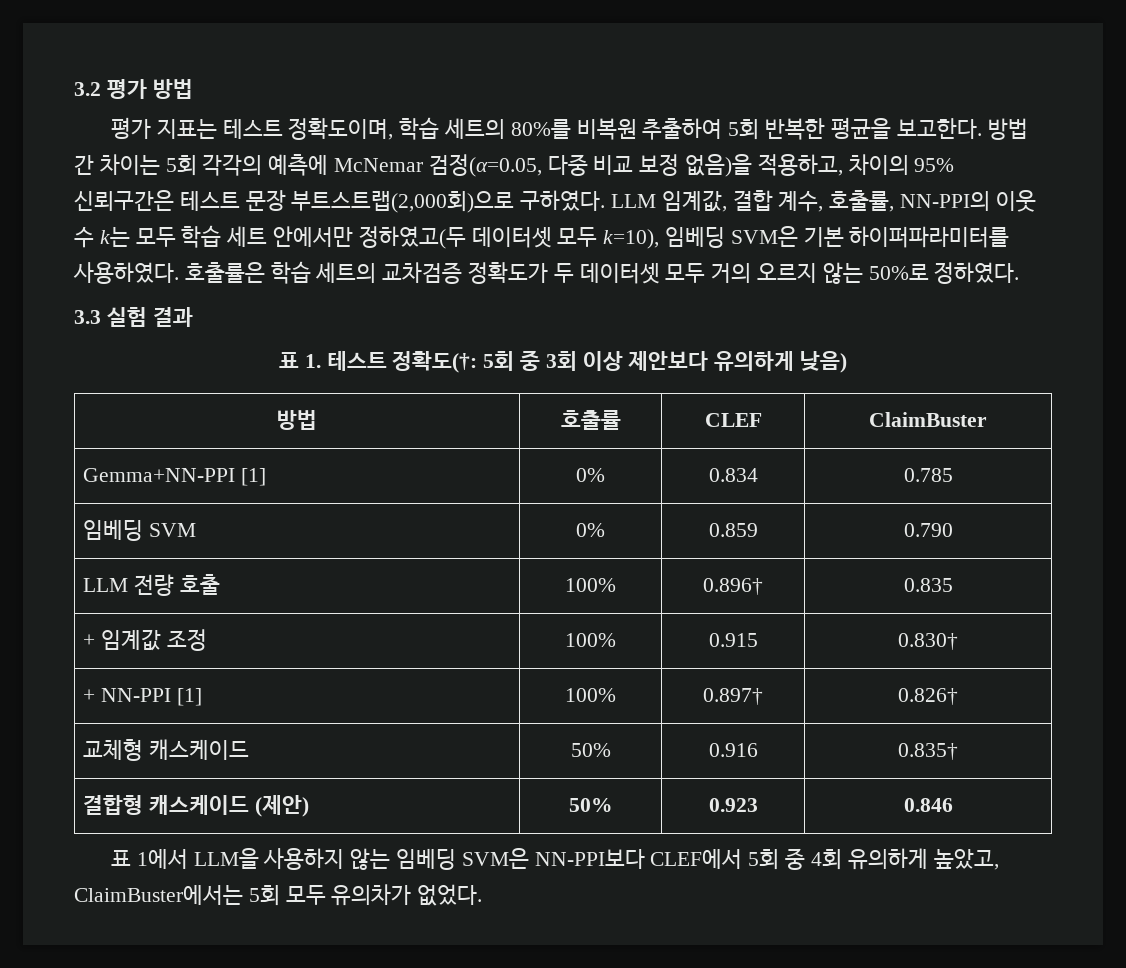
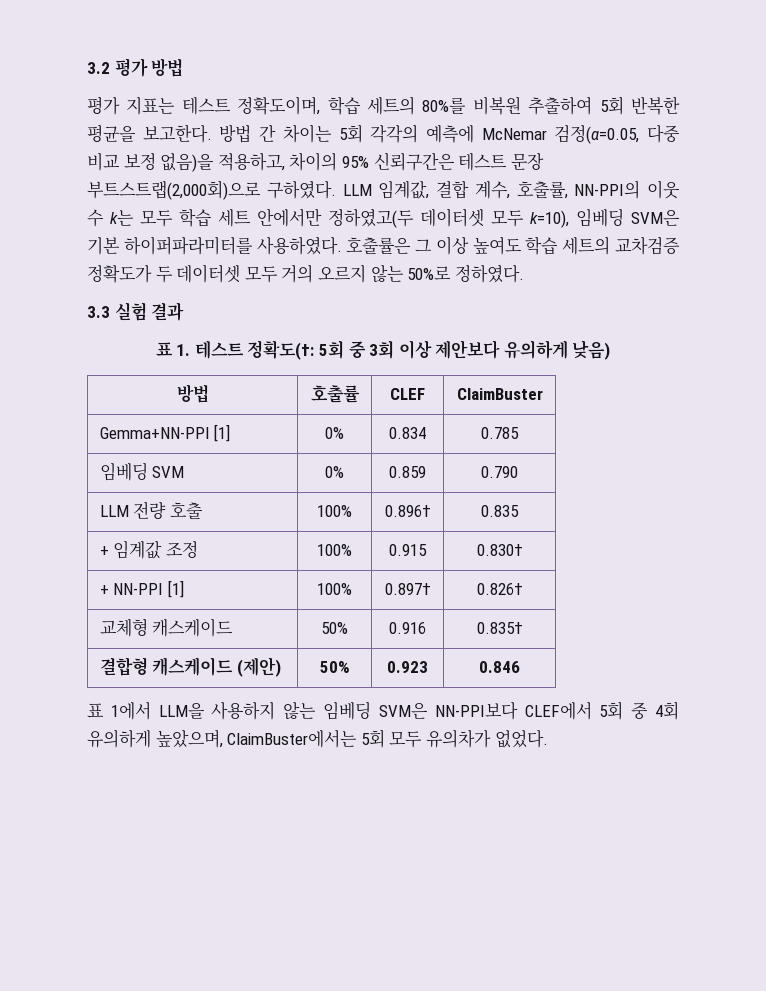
(265, 272) none -> [415,236,522,255] 그 이상 높여도
[933,849,999,870] 높았고, -> [155,729,223,748] 높았으며,

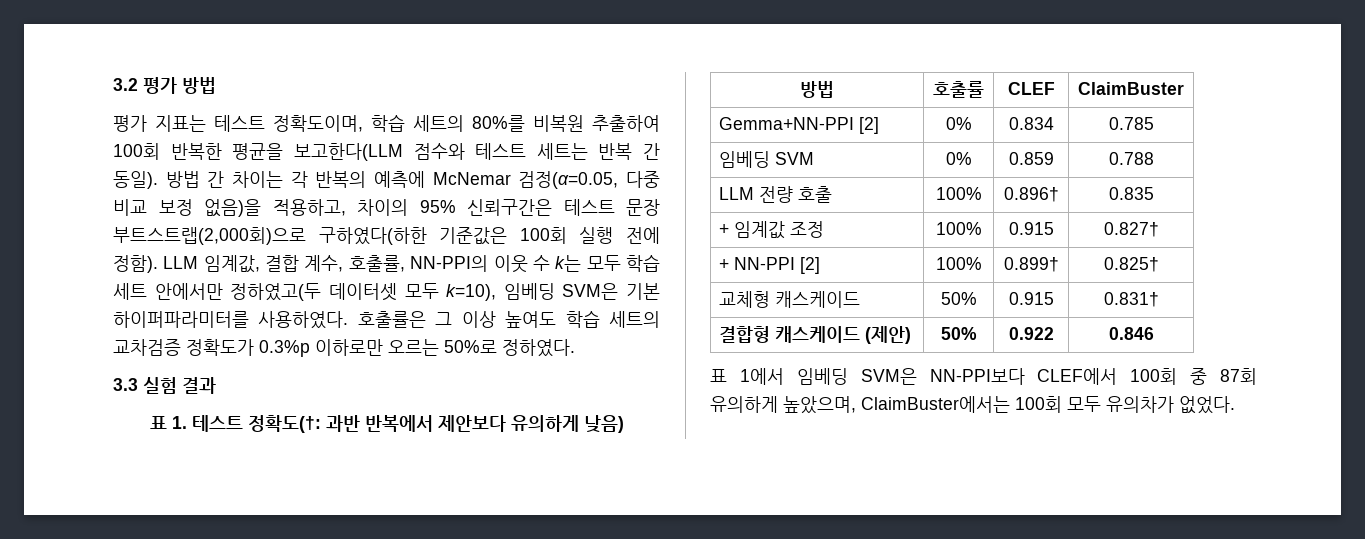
[599,96,624,115] 5회 -> [113,143,160,160] 100회
[142,124,212,143] 보고한다. -> [293,143,660,161] [113,171,158,189] 보고한다(LLM 점수와 테스트 세트는 반복 간 동일).
[338,124,419,143] 5회 각각의 -> [290,171,367,188] 각 반복의
[266,181,336,199] 구하였다. -> [318,227,661,245] [113,255,158,273] 구하였다(하한 기준값은 100회 실행 전에 정함).
[155,264,404,283] 두 데이터셋 모두 거의 오르지 않는 -> [259,339,439,357] 0.3%p 이하로만 오르는
[318,340,432,359] 5회 중 3회 이상 -> [325,415,433,432] 과반 반복에서
[214,424,231,442] [1] -> [859,117,880,134] [2]
[481,466,518,478] 0.790 -> [1108,152,1154,165] 0.788
[476,544,523,556] 0.830† -> [1103,222,1159,237] 0.827†
[167,580,184,598] [317,583,352,595] [384,583,431,595] [476,583,523,595] [1] | 100% | 0.897† | 0.826† -> [800,257,821,274] [935,257,982,270] [1003,257,1059,272] [1103,257,1159,272] [2] | 100% | 0.899† | 0.825†
[389,622,426,634] [476,622,523,634] 0.916 | 0.835† -> [1008,292,1054,305] [1103,292,1159,307] 0.915 | 0.831†
[387,661,428,673] 0.923 -> [1008,327,1054,340] 0.922
[158,701,317,720] LLM을 사용하지 않는 -> (784, 376) none
[599,701,680,720] 5회 중 4회 -> [1130,368,1257,385] 100회 중 87회
[360,729,385,748] 5회 -> [1015,396,1062,413] 100회

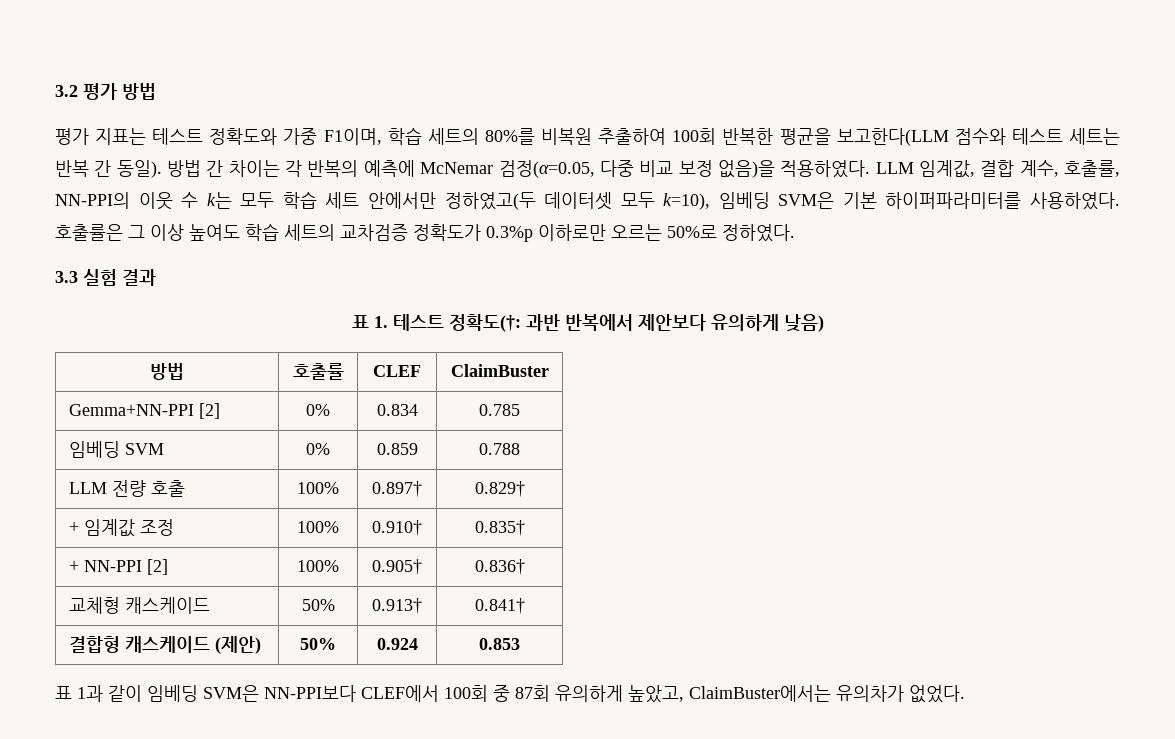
[273,115,363,132] 정확도이며, -> [209,128,382,145] 정확도와 가중 F1이며,
[272,199,660,216] [113,227,661,245] [113,255,158,273] 적용하고, 차이의 95% 신뢰구간은 테스트 문장 부트스트랩(2,000회)으로 구하였다(하한 기준값은 100회 실행 전에 정함). -> [780,160,871,178] 적용하였다.
[1003,187,1059,202] [1108,187,1154,200] 0.896† | 0.835 -> [372,481,422,497] [474,481,525,497] 0.897† | 0.829†
[1008,222,1054,235] [1103,222,1159,237] 0.915 | 0.827† -> [372,520,422,536] [474,520,525,536] 0.910† | 0.835†
[1003,257,1059,272] [1103,257,1159,272] 0.899† | 0.825† -> [372,559,422,575] [474,559,525,575] 0.905† | 0.836†
[1008,292,1054,305] [1103,292,1159,307] 0.915 | 0.831† -> [372,598,422,614] [474,598,525,614] 0.913† | 0.841†
[1008,327,1054,340] [1108,327,1154,340] [710,368,784,385] 0.922 | 0.846 // 표 1에서 -> [376,638,418,650] [479,638,520,650] [55,685,142,702] 0.924 | 0.853 // 표 1과 같이
[783,396,1101,414] 높았으며, ClaimBuster에서는 100회 모두 -> [628,685,831,703] 높았고, ClaimBuster에서는

